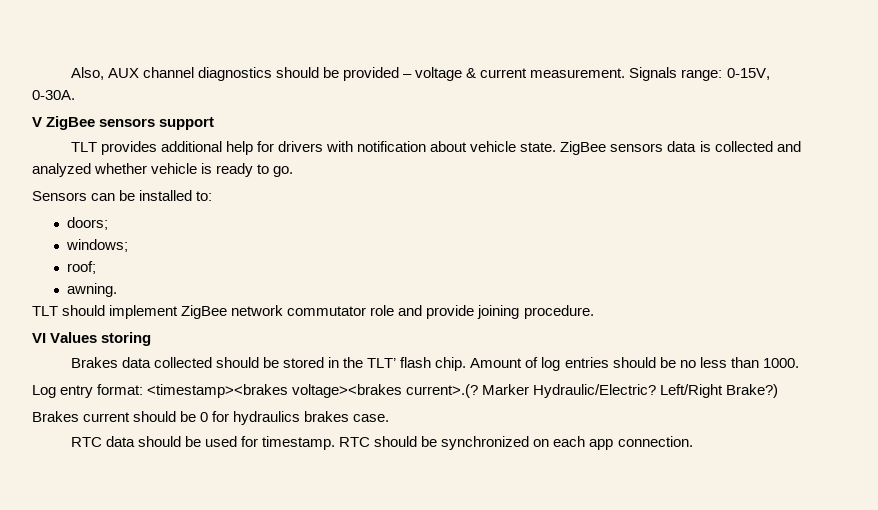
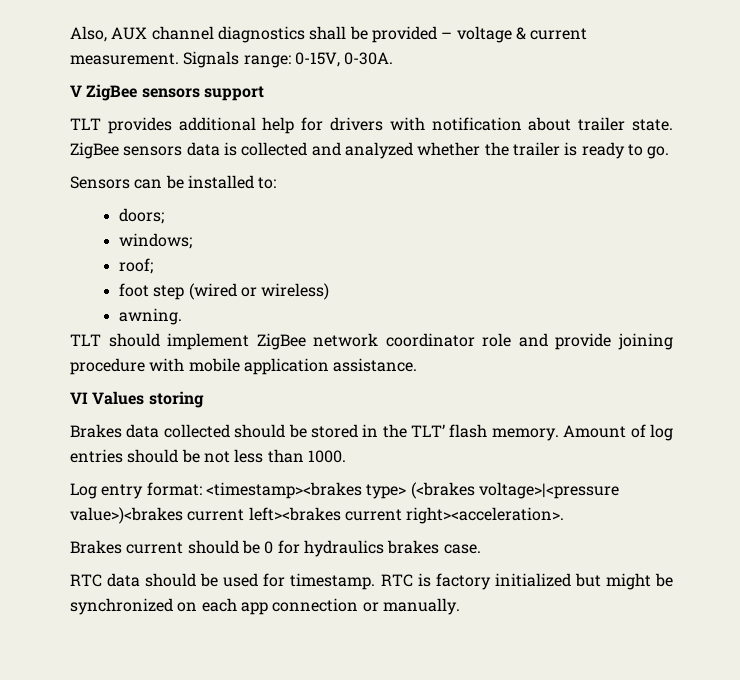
[276,67,320,78] should -> [309,26,347,40] shall
[470,141,517,152] vehicle -> [578,117,626,131] trailer
[151,163,198,174] vehicle -> [484,142,560,156] the trailer
(97, 267) none -> [118,283,330,300] // foot step (wired or wireless)
[287,306,367,316] commutator -> [385,333,475,347] coordinator
[523,305,594,319] procedure. -> [70,358,418,375] procedure with mobile application assistance.
[435,357,467,371] chip. -> [491,428,559,441] memory.
[679,360,696,368] no -> [203,451,230,463] not
[292,384,779,398] voltage><brakes current>.(? Marker Hydraulic/Electric? Left/Right Brake?) -> [366,482,619,499] [70,507,565,524] type> (<brakes voltage>|<pressure value>)<brakes current left><brakes current right><acceleration>.
[374,436,418,447] should -> [417,573,651,590] is factory initialized but might
[617,436,693,447] connection. -> [272,598,460,615] connection or manually.

